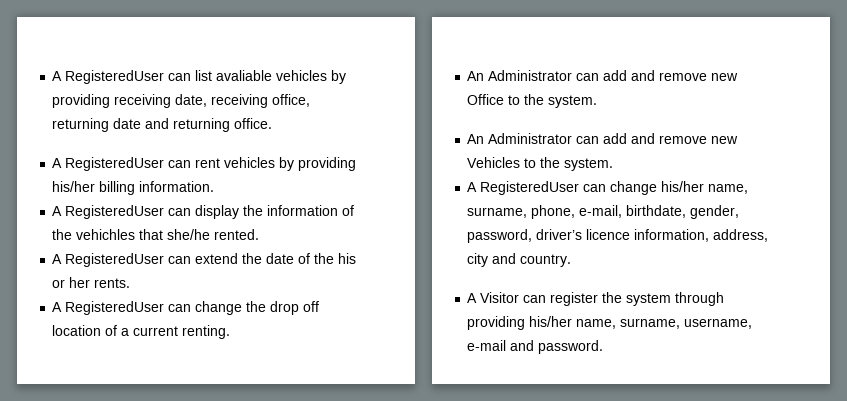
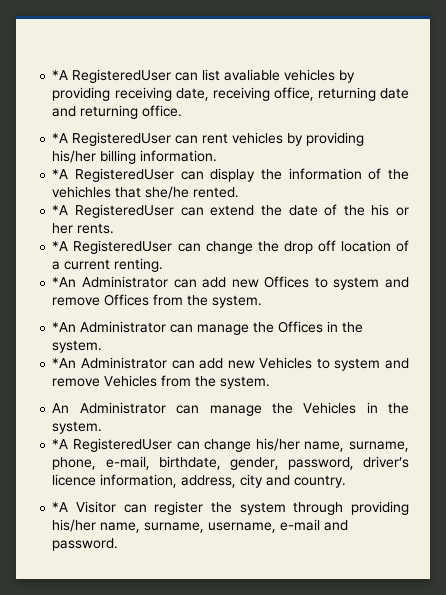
[52,71,63,81] A -> [52,70,69,80] *A
[52,158,63,168] A -> [52,133,69,143] *A
[52,206,63,216] A -> [52,169,69,179] *A
[52,254,63,264] A -> [52,205,69,215] *A
[52,302,63,312] A -> [52,241,69,251] *A
[467,70,739,81] [467,94,521,105] An Administrator can add and remove new Office to -> [52,276,409,290] [52,294,263,308] [52,321,364,335] [52,340,103,353] [52,357,409,371] [52,375,192,387] *An Administrator can add new Offices to system and remove Offices from the system. // *An Administrator can manage the Offices in the system. // *An Administrator can add new Vehicles to system and remove Vehicles from
[603,133,739,144] [467,157,614,171] [467,182,478,192] add and remove new Vehicles to the system. // A -> [209,402,409,416] [52,421,103,434] [52,439,69,449] manage the Vehicles in the system. // *A
[467,293,478,303] A -> [52,502,69,512] *A

